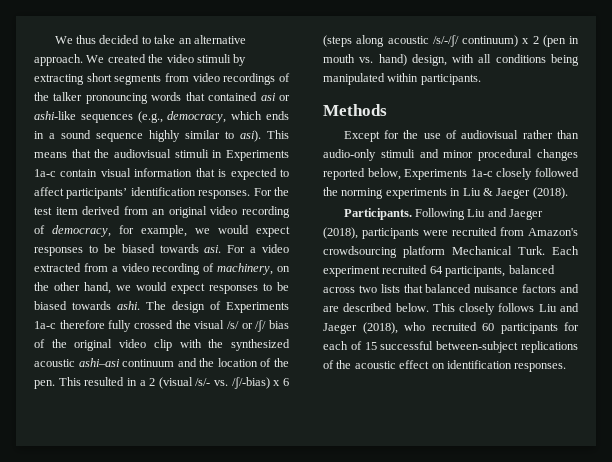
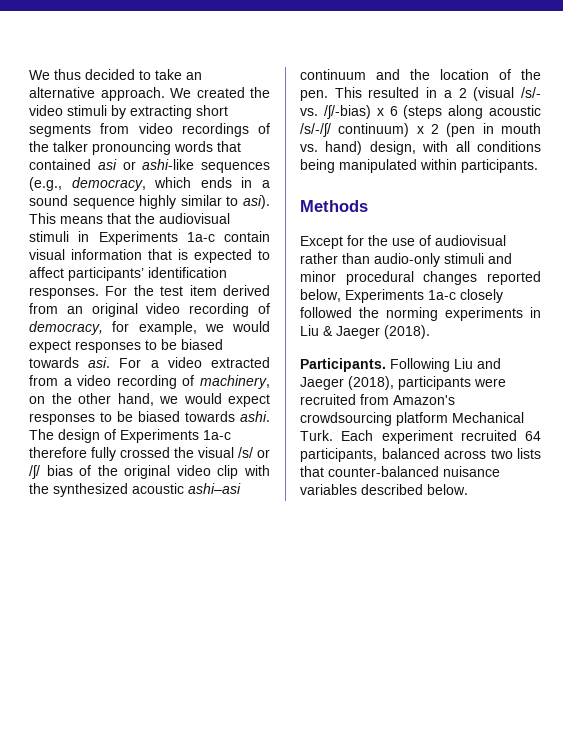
[425,284,579,293] [323,303,579,315] [323,322,579,334] [323,341,578,353] [323,360,567,372] balanced nuisance factors and are described below. This closely follows Liu and Jaeger (2018), who recruited 60 participants for each of 15 successful between-subject replications of the acoustic effect on identification responses. -> [328,466,500,477] [300,484,468,495] counter-balanced nuisance variables described below.

